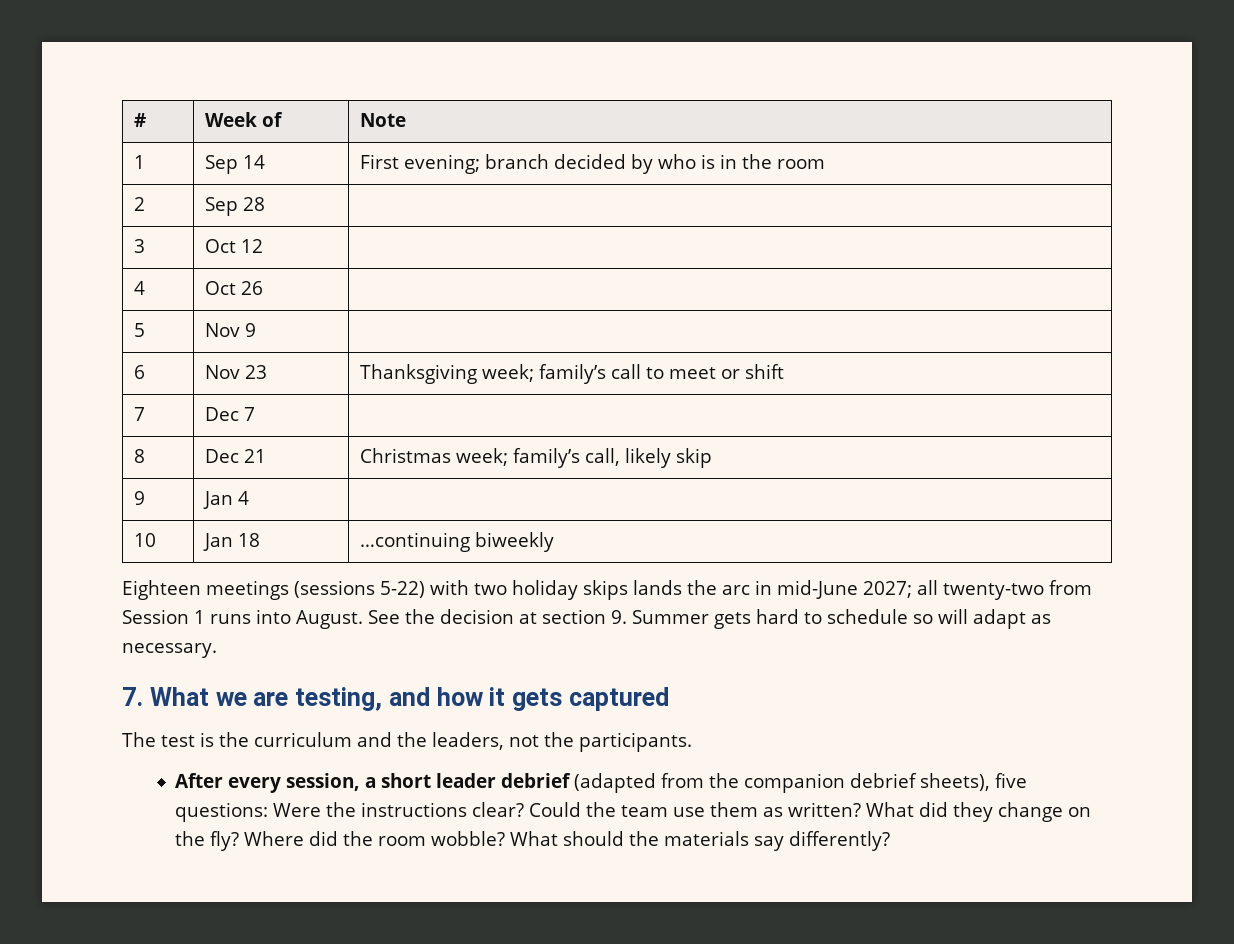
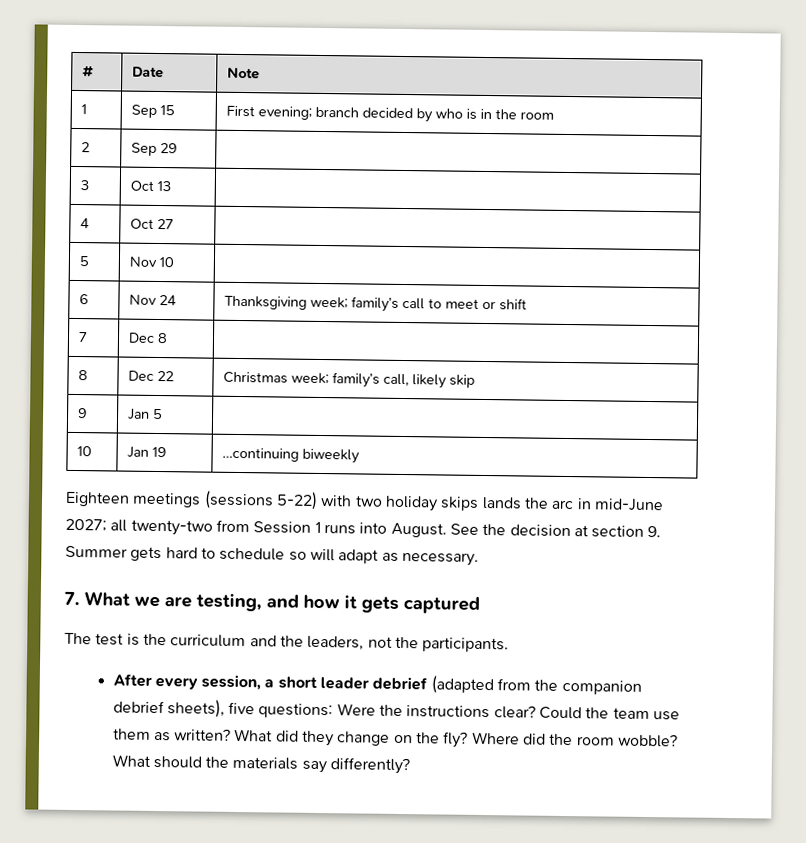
[205,112,284,127] Week of -> [132,66,165,79] Date
[243,155,266,169] 14 -> [160,105,176,116] 15
[243,197,266,211] 28 -> [160,143,179,154] 29
[241,239,264,253] 12 -> [157,180,172,192] 13
[241,281,264,295] 26 -> [157,218,175,230] 27
[245,323,257,337] 9 -> [159,257,175,268] 10
[245,365,268,379] 23 -> [159,295,178,306] 24
[244,407,256,421] 7 -> [157,333,169,344] 8
[244,449,267,463] 21 -> [157,370,175,382] 22
[238,491,250,505] 4 -> [153,408,164,420] 5
[238,533,261,547] 18 -> [152,446,168,458] 19

